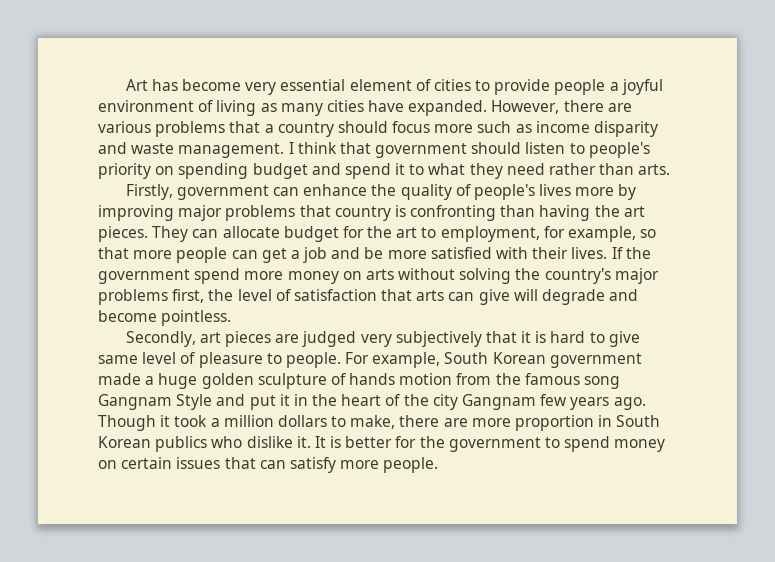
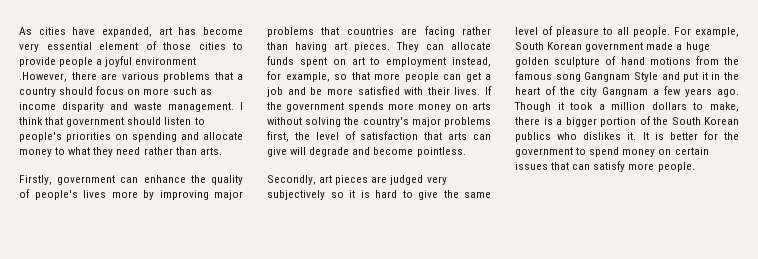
[125,79,148,91] Art -> [19,27,172,37] As cities have expanded, art
(431, 85) none -> [163,42,191,50] those
[198,100,560,116] of living as many cities have expanded. However, -> [19,72,67,82] .However,
(431, 127) none -> [127,89,141,95] on
[98,163,151,179] priority -> [66,132,111,142] priorities
[252,163,406,179] budget and spend it -> [181,132,243,140] [19,149,52,157] and allocate money
[334,205,497,221] country is confronting -> [346,26,491,37] countries are facing rather
[594,205,620,217] the -> (327, 47) none
[283,226,540,242] budget for the art to employment, -> [267,56,491,67] funds spent on art to employment instead,
[194,268,241,284] spend -> [348,102,384,112] spends
[485,331,517,343] that -> [330,192,344,198] so
(640, 339) none -> [443,190,459,198] the
(282, 358) none -> [617,27,629,35] all
[349,373,453,385] hands motion -> [620,57,691,65] hand motions
(537, 402) none -> [653,89,659,95] a
[443,415,613,431] are more proportion in -> [543,116,668,127] is a bigger portion of the
[246,436,293,448] dislike -> [583,132,622,140] dislikes

